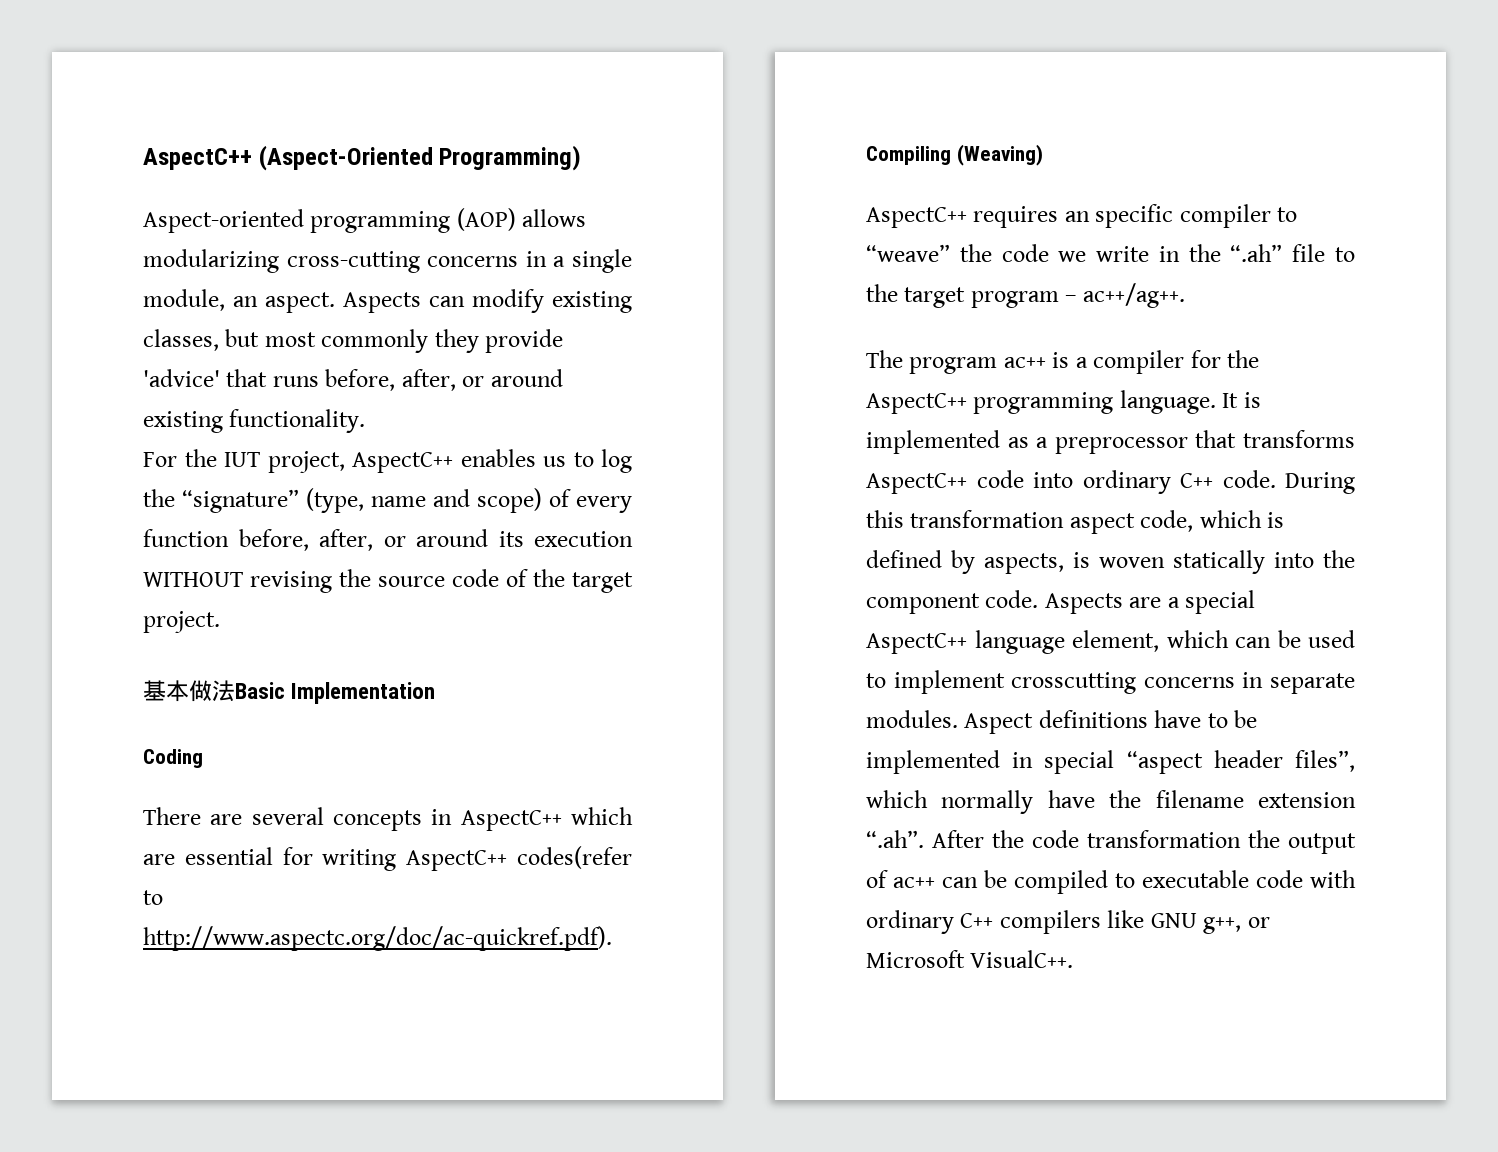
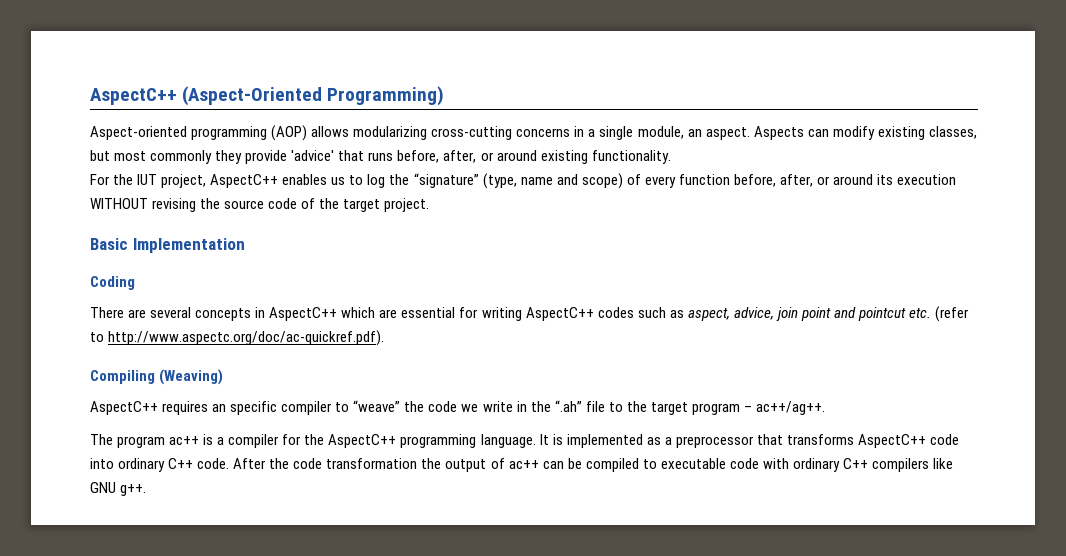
[143,680,235,702] 基本做法 -> (430, 205) none
[517,846,632,869] codes(refer -> [597,306,970,322] codes such as aspect, advice, join point and pointcut etc. (refer
[1285,472,1355,494] [866,510,1285,534] [866,550,1355,574] [866,590,1256,614] [866,630,1355,654] [866,670,1355,694] [866,710,1258,734] [866,750,1355,774] [866,790,1356,814] [866,830,924,848] During this transformation aspect code, which is defined by aspects, is woven statically into the component code. Aspects are a special AspectC++ language element, which can be used to implement crosscutting concerns in separate modules. Aspect definitions have to be implemented in special “aspect header files”, which normally have the filename extension “.ah”. -> (230, 463) none
[1203,917,1270,934] [866,950,1074,968] g++, or Microsoft VisualC++. -> [120,484,147,496] g++.

